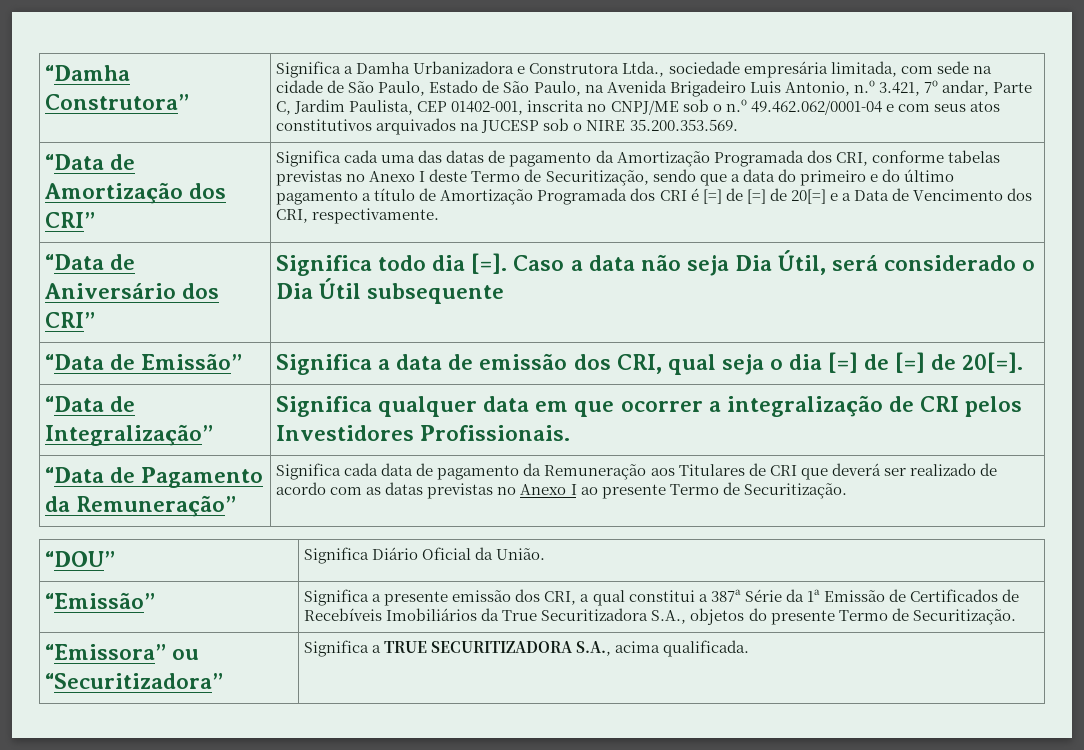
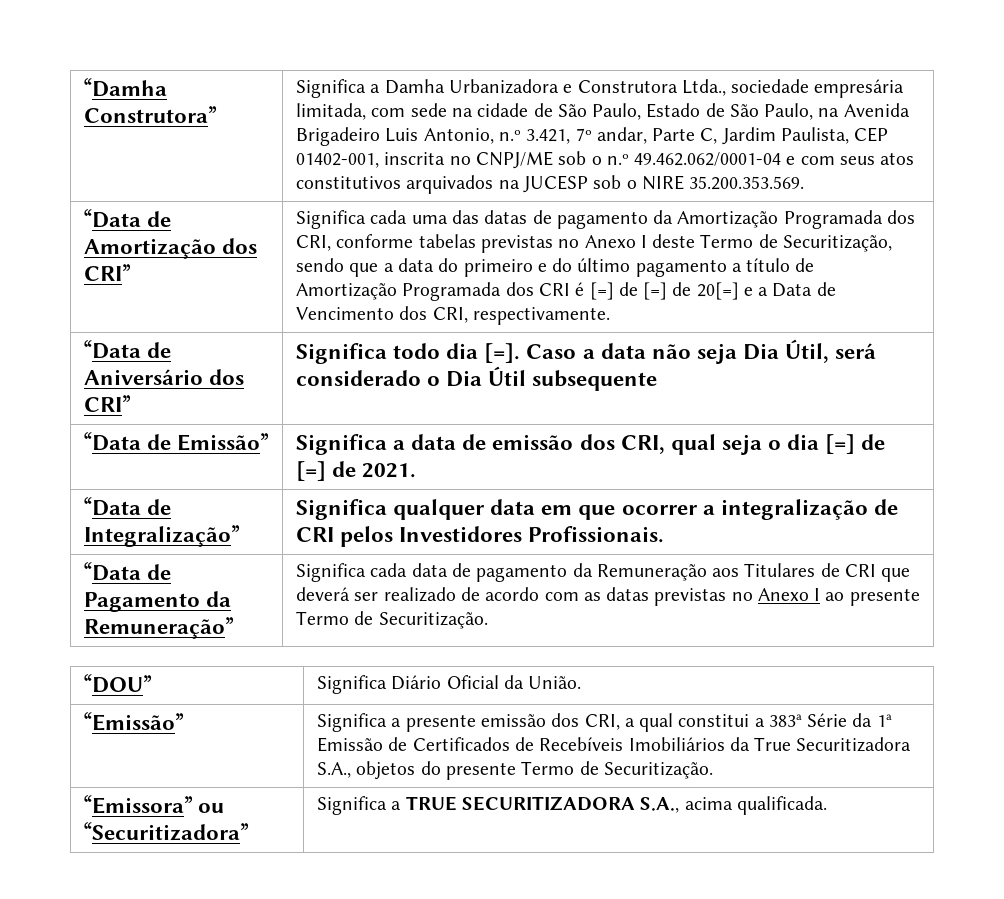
[962,352,1024,373] 20[=]. -> [362,463,417,478] 2021.
[710,589,741,602] 387ª -> [768,714,802,727] 383ª

